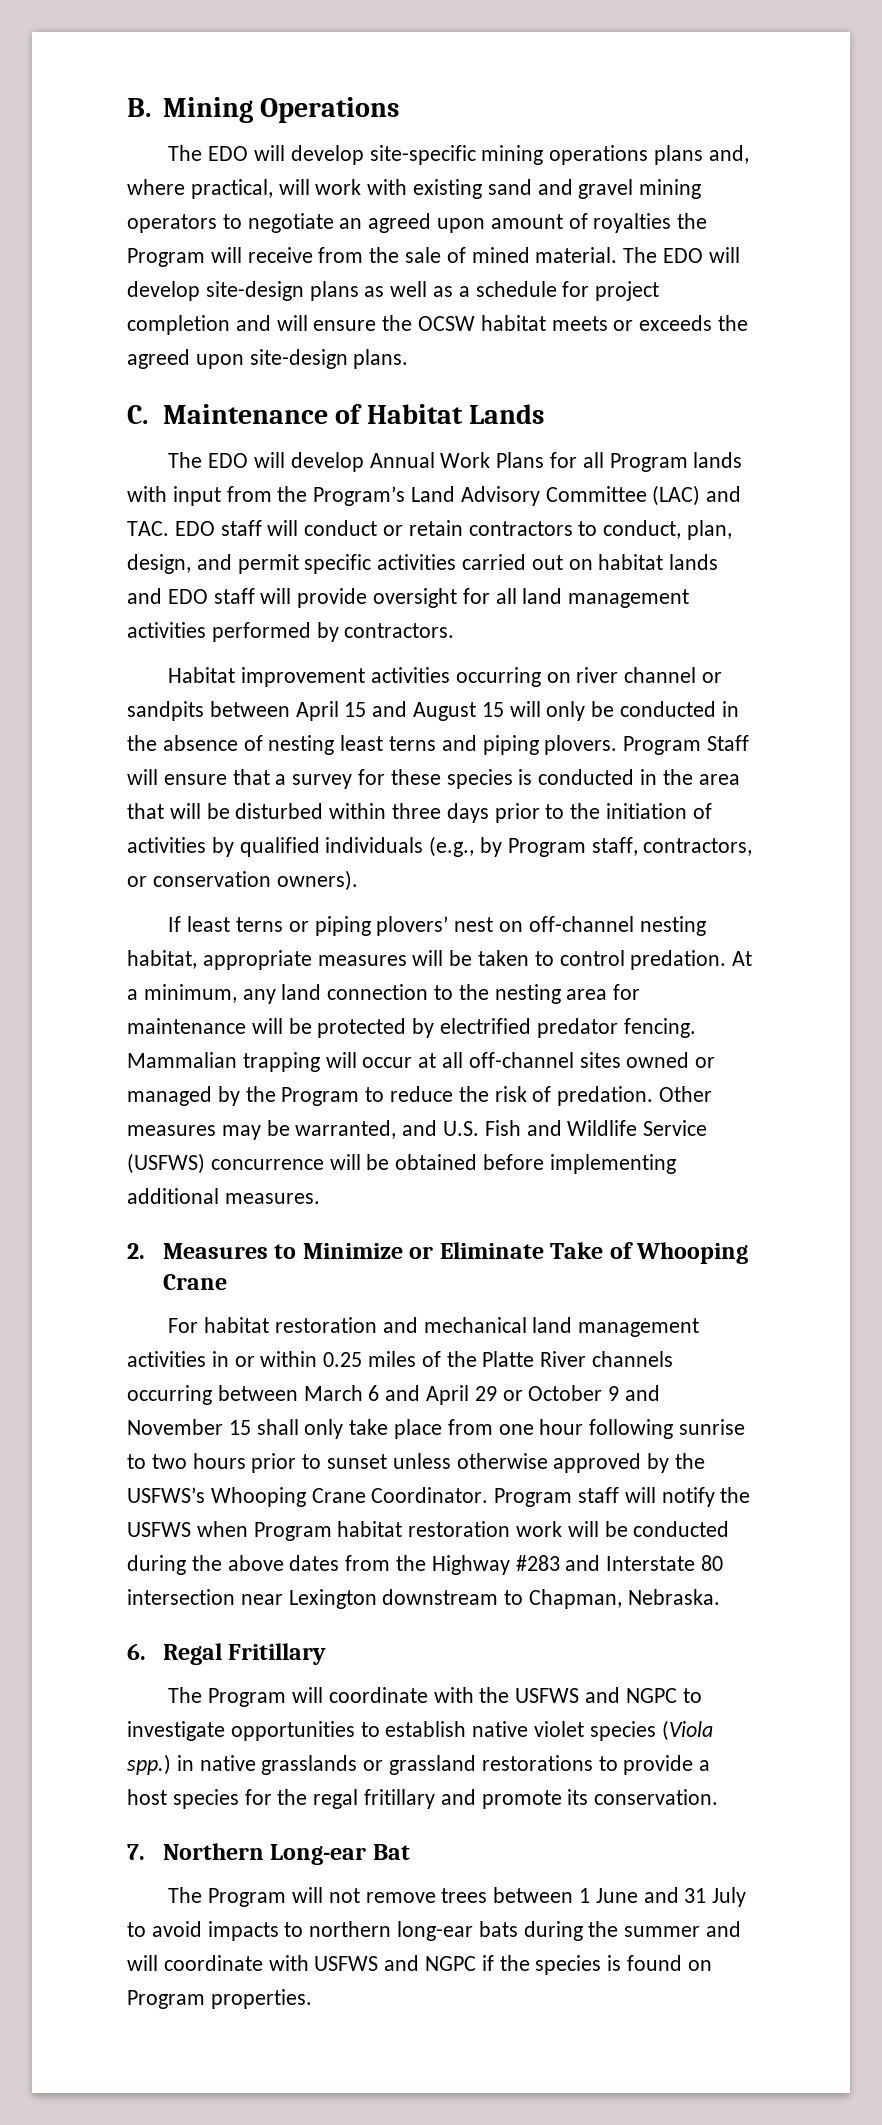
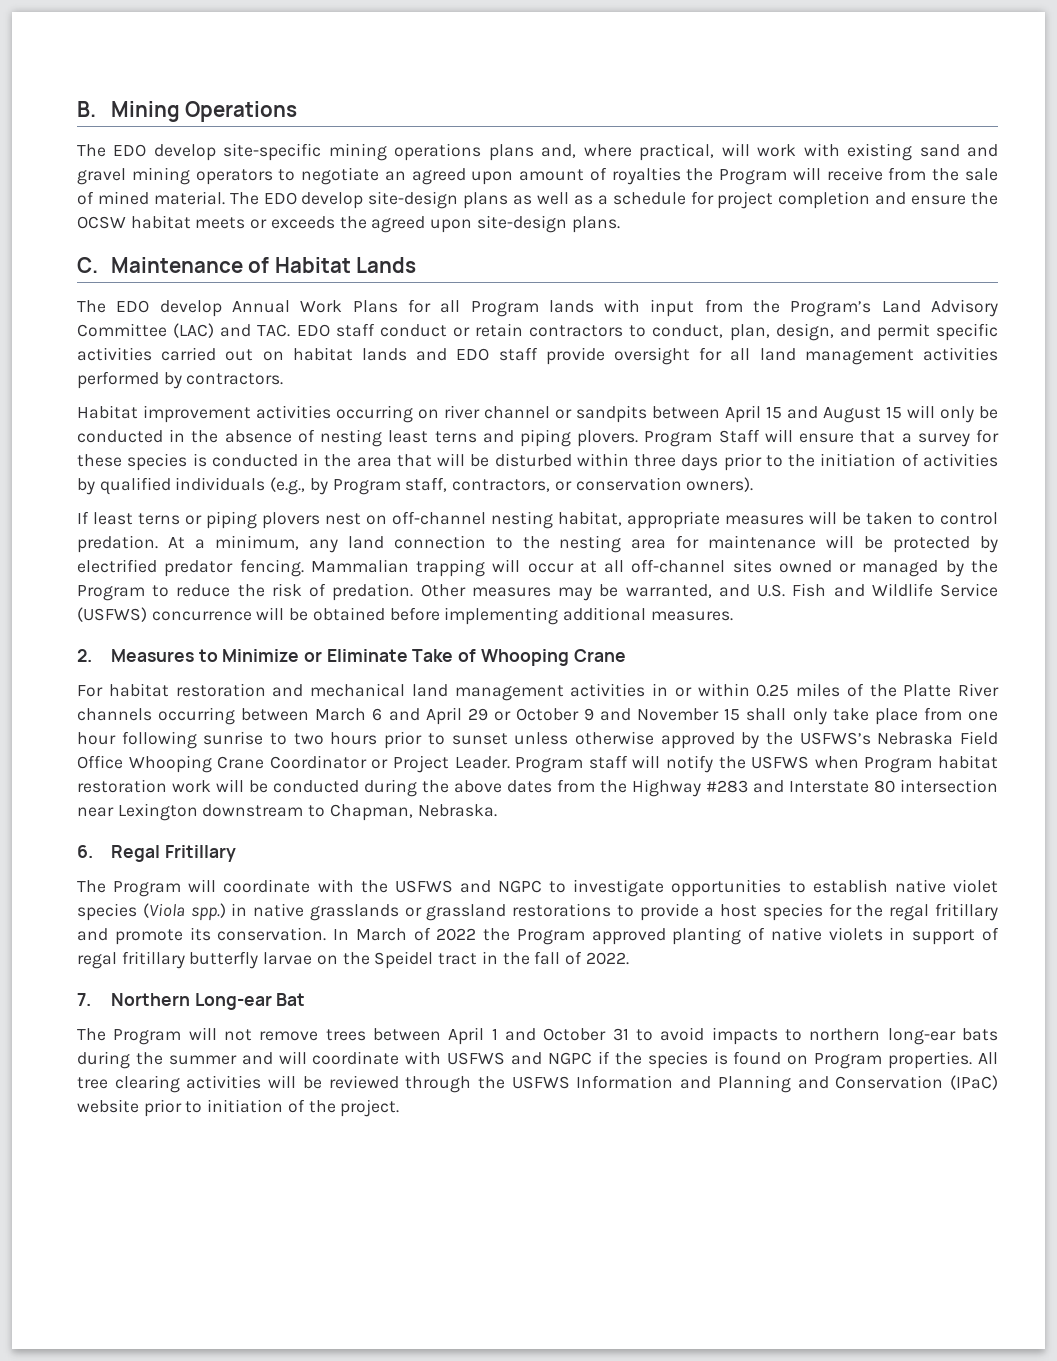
[254,145,286,161] will -> (147, 150) none
[708,247,740,263] will -> (297, 198) none
[276,315,308,331] will -> (907, 198) none
[254,452,286,468] will -> (150, 306) none
[267,520,299,536] will -> (375, 330) none
[260,588,292,604] will -> (538, 354) none
[376,916,449,936] plovers’ -> [262,512,320,529] plovers
[210,1487,489,1507] Whooping Crane Coordinator. -> [877,731,998,745] [77,755,510,773] Nebraska Field Office Whooping Crane Coordinator or Project Leader.
(719, 1797) none -> [333,927,999,945] [77,951,629,969] In March of 2022 the Program approved planting of native violets in support of regal fritillary butterfly larvae on the Speidel tract in the fall of 2022.
[579,1887,747,1907] 1 June and 31 July -> [448,1027,629,1045] April 1 and October 31
(312, 1999) none -> [978,1052,999,1064] [77,1075,998,1093] [77,1099,400,1117] All tree clearing activities will be reviewed through the USFWS Information and Planning and Conservation (IPaC) website prior to initiation of the project.

